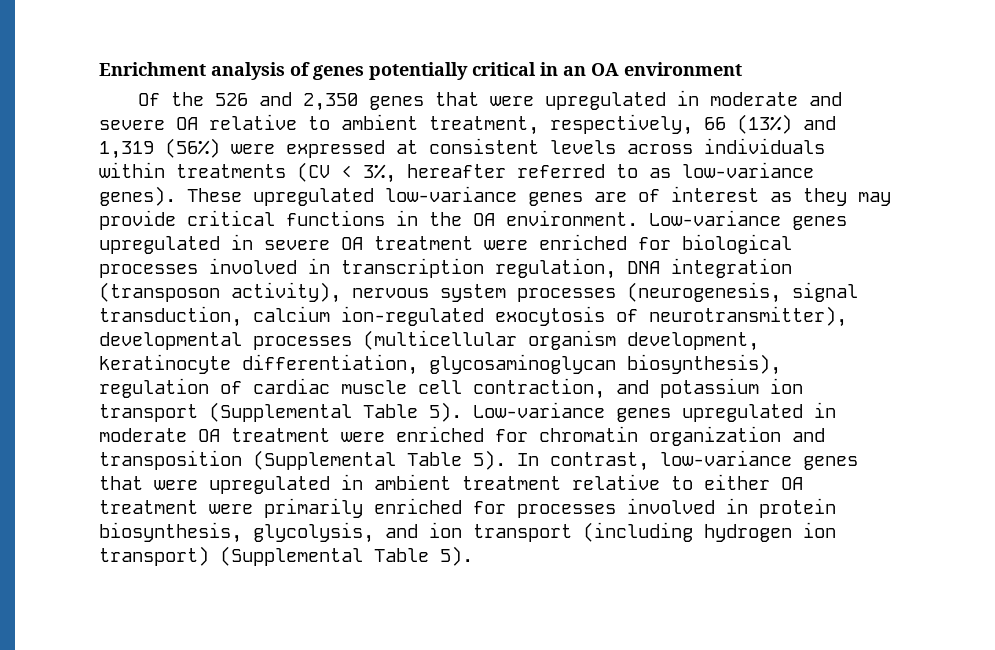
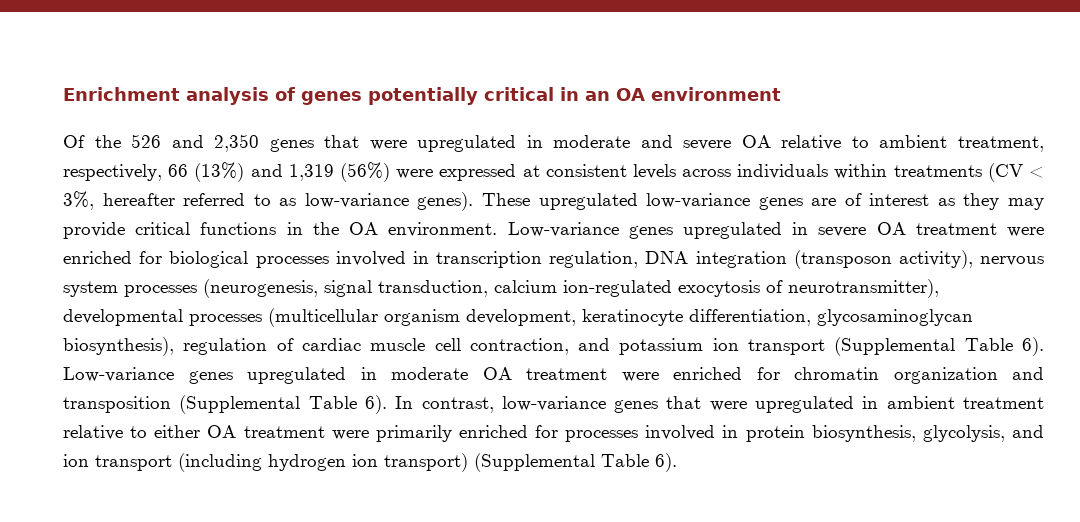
[429,402,462,422] 5). -> [1021,337,1044,356] 6).
[473,450,506,470] 5). -> [364,395,387,414] 6).
[440,546,473,566] 5). -> [655,453,677,472] 6).

